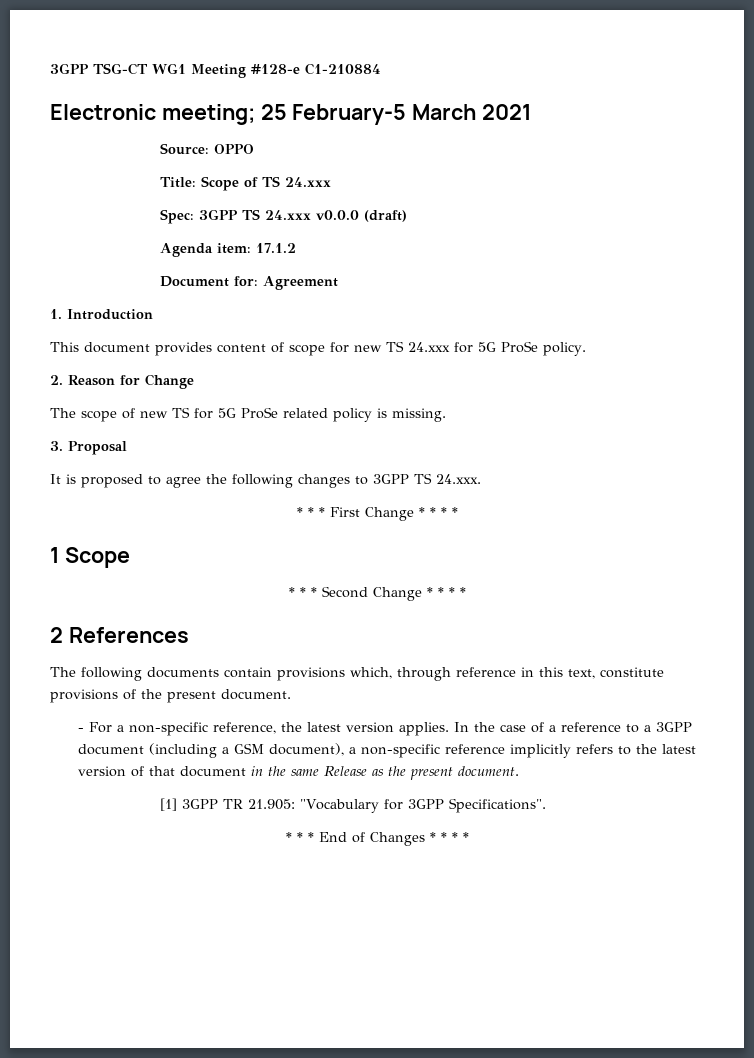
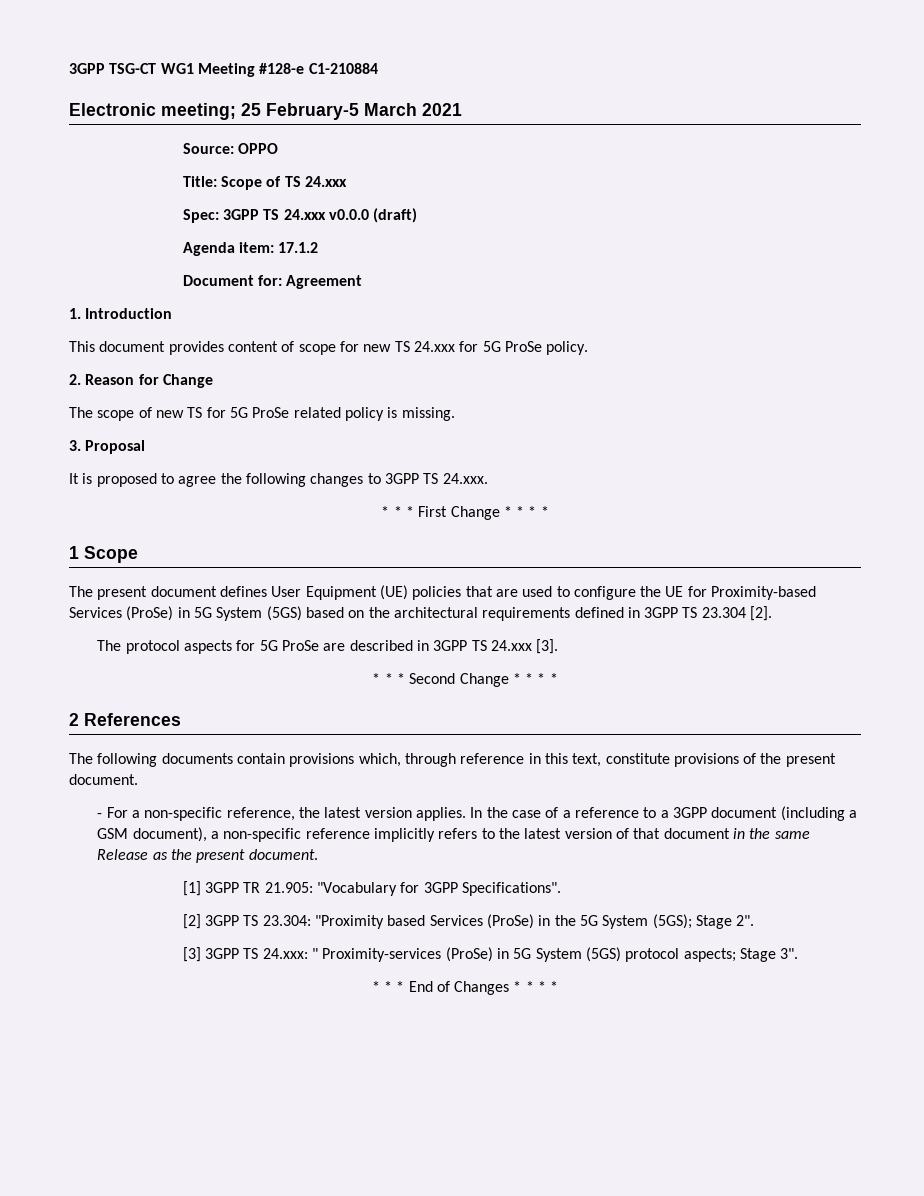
(130, 557) none -> [69,585,817,600] [69,606,773,621] [97,639,559,654] // The present document defines User Equipment (UE) policies that are used to configure the UE for Proximity-based Services (ProSe) in 5G System (5GS) based on the architectural requirements defined in 3GPP TS 23.304 [2]. // The protocol aspects for 5G ProSe are described in 3GPP TS 24.xxx [3].
(547, 805) none -> [182,914,755,929] [182,947,799,962] // [2] 3GPP TS 23.304: "Proximity based Services (ProSe) in the 5G System (5GS); Stage 2". // [3] 3GPP TS 24.xxx: " Proximity-services (ProSe) in 5G System (5GS) protocol aspects; Stage 3".

